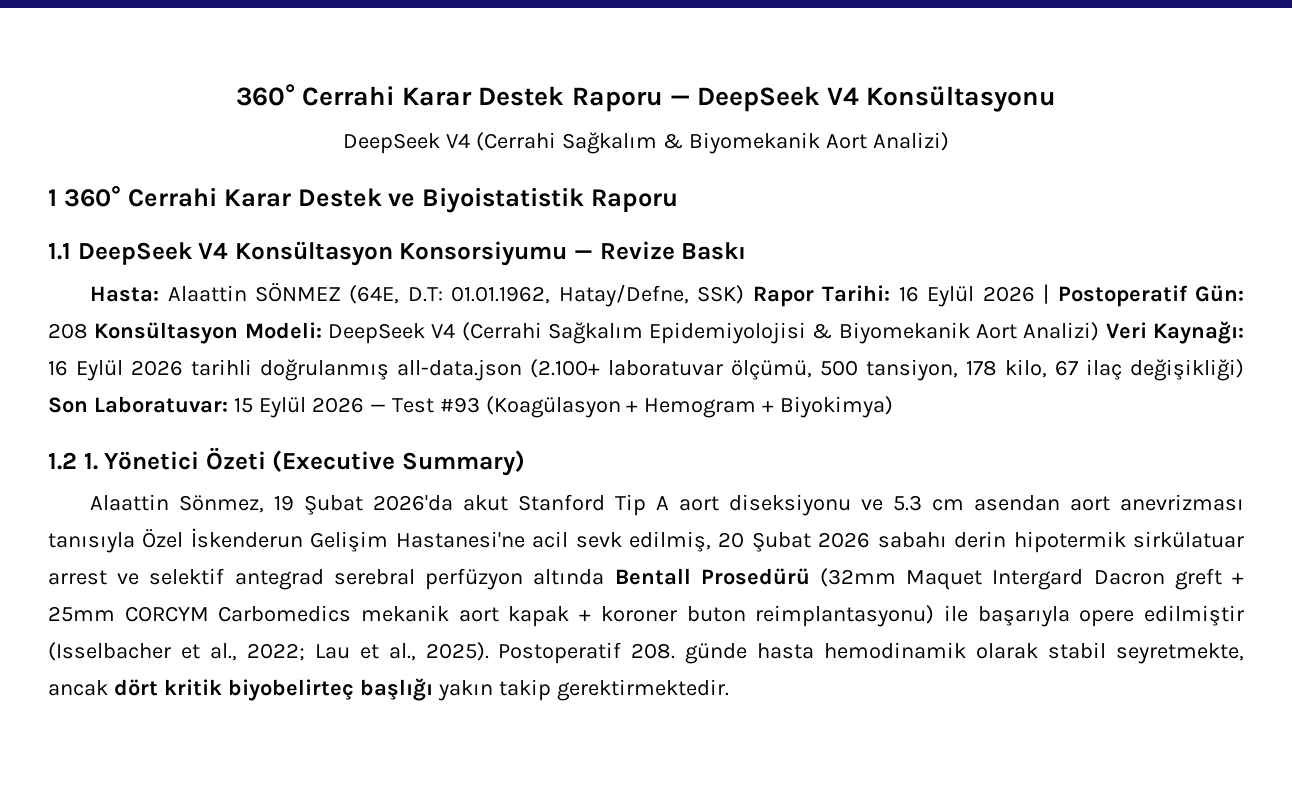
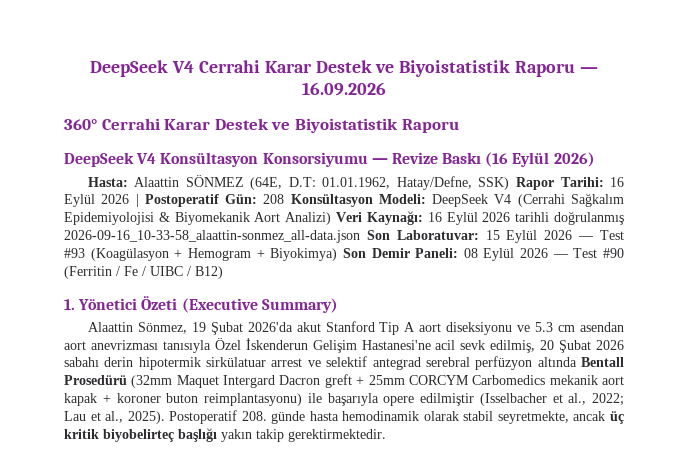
[235,84,1057,112] [343,132,949,154] [48,189,57,206] 360° Cerrahi Karar Destek Raporu — DeepSeek V4 Konsültasyonu // DeepSeek V4 (Cerrahi Sağkalım & Biyomekanik Aort Analizi) // 1 -> [90,60,598,77] [302,82,386,96] DeepSeek V4 Cerrahi Karar Destek ve Biyoistatistik Raporu — 16.09.2026 //
[48,243,71,260] 1.1 -> (459, 126) none
(747, 251) none -> [485,152,595,167] (16 Eylül 2026)
[397,359,1244,381] all-data.json (2.100+ laboratuvar ölçümü, 500 tansiyon, 178 kilo, 67 ilaç değişikliği) -> [64,230,360,243] 2026-09-16_10-33-58_alaattin-sonmez_all-data.json
[48,452,77,470] // 1.2 -> [342,248,625,261] [64,266,223,279] Son Demir Paneli: 08 Eylül 2026 — Test #90 (Ferritin / Fe / UIBC / B12) //
[113,679,158,696] dört -> [610,411,625,424] üç

